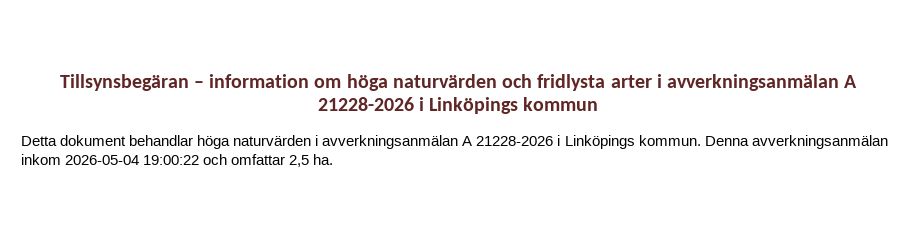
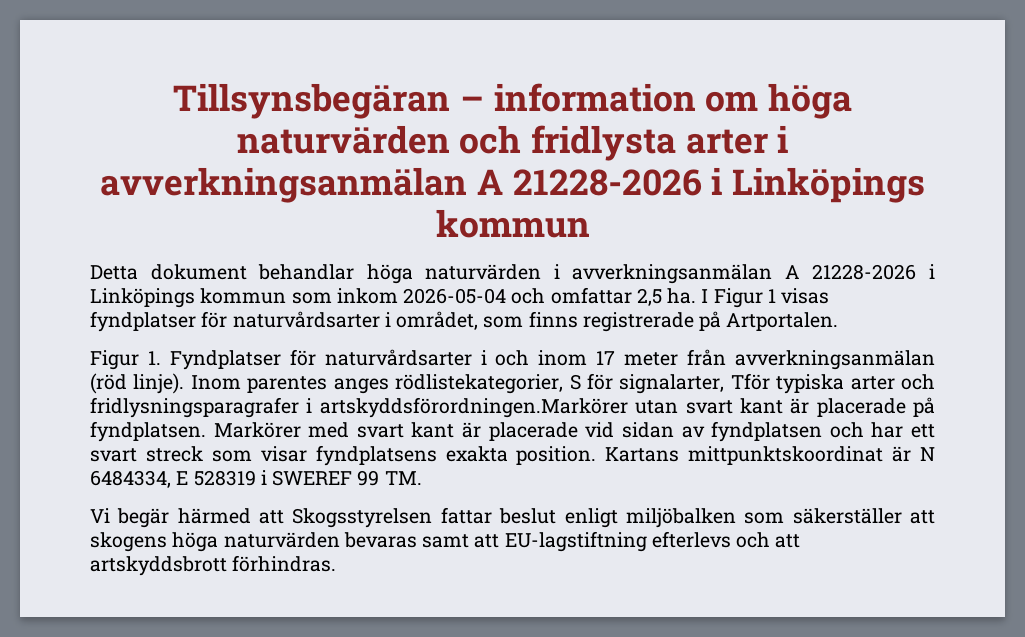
[638,135,888,149] kommun. Denna avverkningsanmälan -> [200,288,332,304] kommun som
[143,155,200,165] 19:00:22 -> (507, 296) none
(334, 159) none -> [701,288,830,308] [90,311,839,332] [90,349,935,370] [90,373,935,394] [90,397,935,418] [90,421,935,442] [90,445,935,466] [90,470,422,488] [90,507,936,528] [90,531,801,552] [90,555,337,576] I Figur 1 visas fyndplatser för naturvårdsarter i området, som finns registrerade på Artportalen. // Figur 1. Fyndplatser för naturvårdsarter i och inom 17 meter från avverkningsanmälan (röd linje). Inom parentes anges rödlistekategorier, S för signalarter, Tför typiska arter och fridlysningsparagrafer i artskyddsförordningen.Markörer utan svart kant är placerade på fyndplatsen. Markörer med svart kant är placerade vid sidan av fyndplatsen och har ett svart streck som visar fyndplatsens exakta position. Kartans mittpunktskoordinat är N 6484334, E 528319 i SWEREF 99 TM. // Vi begär härmed att Skogsstyrelsen fattar beslut enligt miljöbalken som säkerställer att skogens höga naturvärden bevaras samt att EU-lagstiftning efterlevs och att artskyddsbrott förhindras.

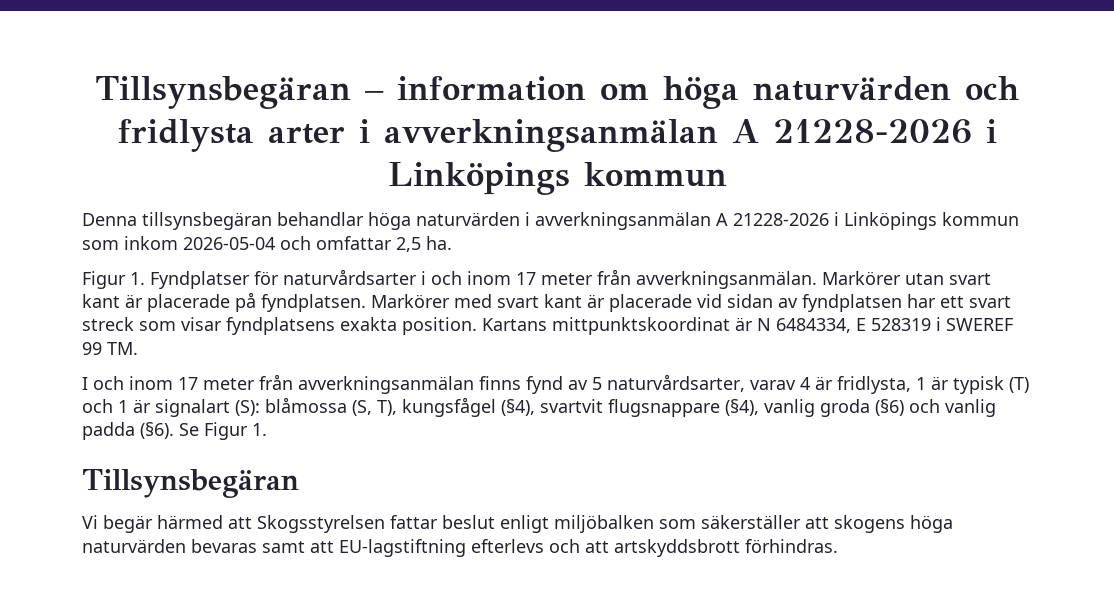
[90,264,247,280] Detta dokument -> [82,212,272,230] Denna tillsynsbegäran
[701,288,830,308] [90,311,839,332] I Figur 1 visas fyndplatser för naturvårdsarter i området, som finns registrerade på Artportalen. -> (452, 243) none
[735,350,935,370] [90,373,935,394] [90,397,628,418] avverkningsanmälan (röd linje). Inom parentes anges rödlistekategorier, S för signalarter, Tför typiska arter och fridlysningsparagrafer i artskyddsförordningen.Markörer -> [636,271,901,289] avverkningsanmälan. Markörer
[829,422,864,438] och -> (902, 303) none
(422, 478) none -> [82,374,1029,394] [82,397,996,417] [82,422,267,440] [82,469,299,498] // I och inom 17 meter från avverkningsanmälan finns fynd av 5 naturvårdsarter, varav 4 är fridlysta, 1 är typisk (T) och 1 är signalart (S): blåmossa (S, T), kungsfågel (§4), svartvit flugsnappare (§4), vanlig groda (§6) och vanlig padda (§6). Se Figur 1. // Tillsynsbegäran

